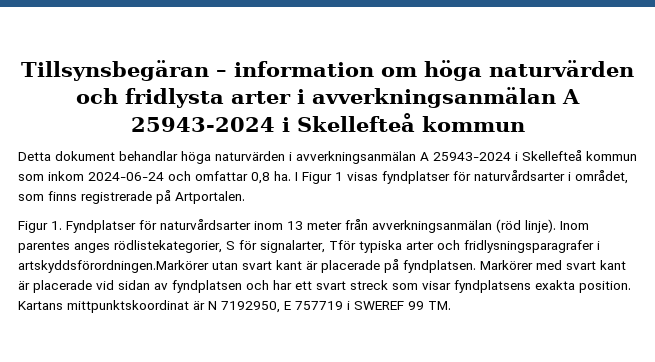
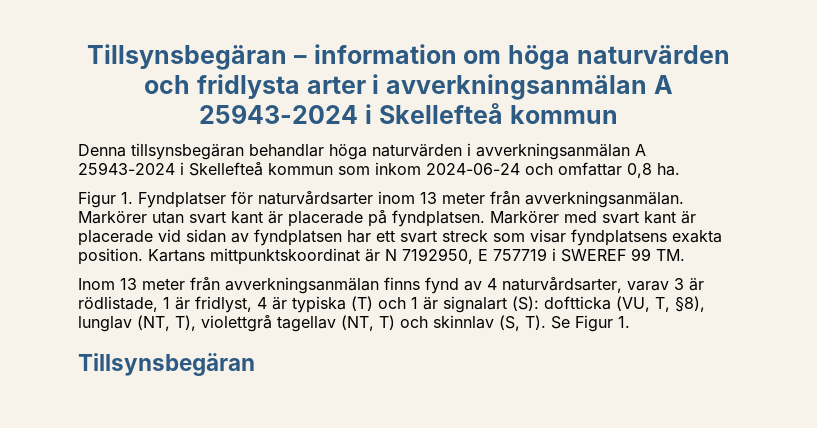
[18,151,115,161] Detta dokument -> [78,143,244,160] Denna tillsynsbegäran
[295,170,628,184] [18,190,245,204] I Figur 1 visas fyndplatser för naturvårdsarter i området, som finns registrerade på Artportalen. -> (680, 169) none
[372,219,589,233] [18,240,600,253] [18,260,209,273] avverkningsanmälan (röd linje). Inom parentes anges rödlistekategorier, S för signalarter, Tför typiska arter och fridlysningsparagrafer i artskyddsförordningen.Markörer -> [525,191,684,208] [78,211,147,224] avverkningsanmälan. Markörer
[246,280,269,290] och -> (342, 237) none
(451, 305) none -> [78,277,704,294] [78,296,705,313] [78,315,630,332] [78,353,255,376] // Inom 13 meter från avverkningsanmälan finns fynd av 4 naturvårdsarter, varav 3 är rödlistade, 1 är fridlyst, 4 är typiska (T) och 1 är signalart (S): doftticka (VU, T, §8), lunglav (NT, T), violettgrå tagellav (NT, T) och skinnlav (S, T). Se Figur 1. // Tillsynsbegäran

